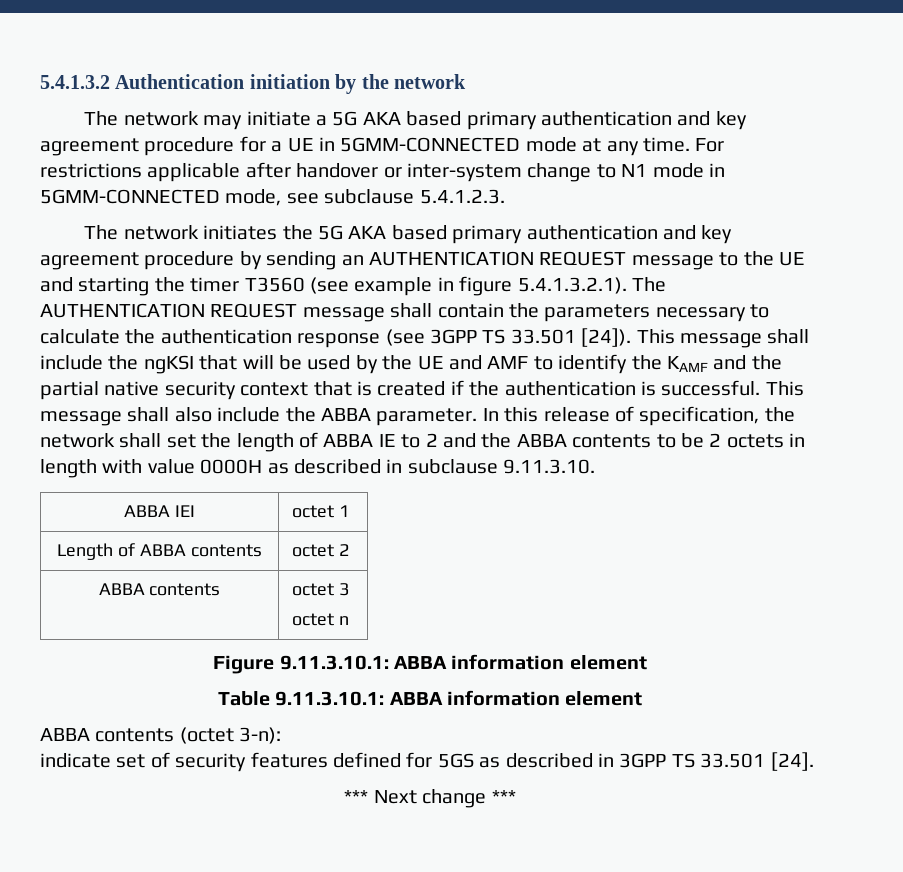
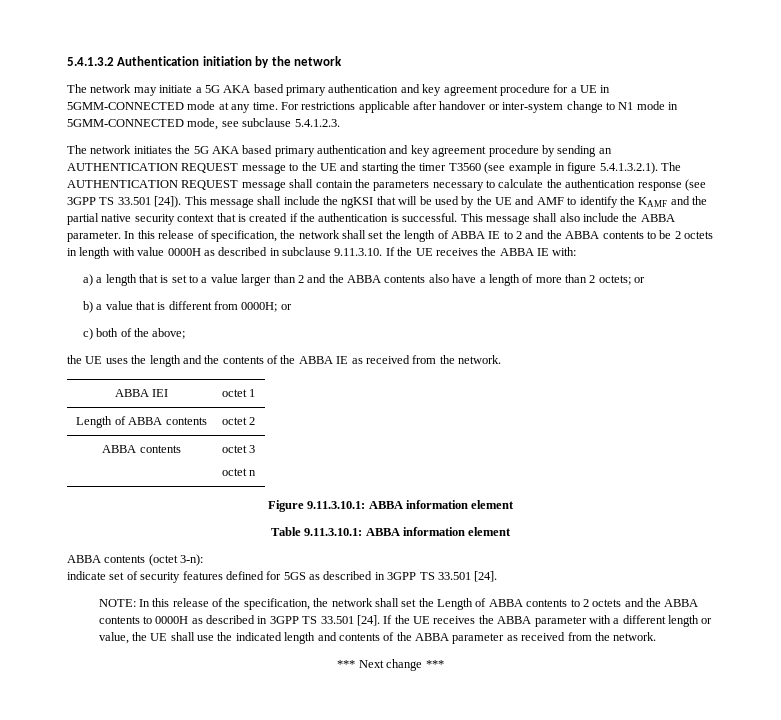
(596, 466) none -> [385,247,577,256] [82,274,646,286] [82,301,292,313] [82,328,186,340] [67,355,501,367] If the UE receives the ABBA IE with: // a) a length that is set to a value larger than 2 and the ABBA contents also have a length of more than 2 octets; or // b) a value that is different from 0000H; or // c) both of the above; // the UE uses the length and the contents of the ABBA IE as received from the network.
(814, 761) none -> [98,598,699,610] [98,615,713,627] [98,632,657,644] // NOTE: In this release of the specification, the network shall set the Length of ABBA contents to 2 octets and the ABBA contents to 0000H as described in 3GPP TS 33.501 [24]. If the UE receives the ABBA parameter with a different length or value, the UE shall use the indicated length and contents of the ABBA parameter as received from the network.

